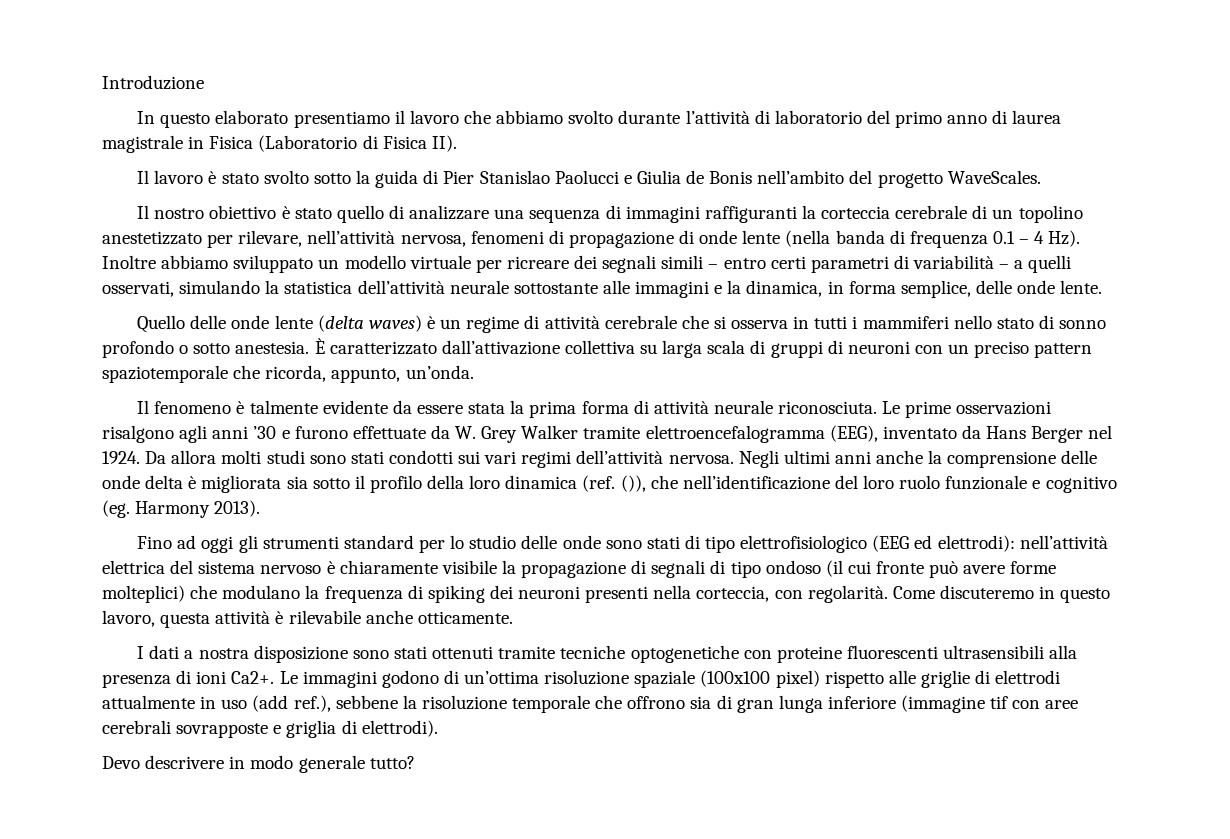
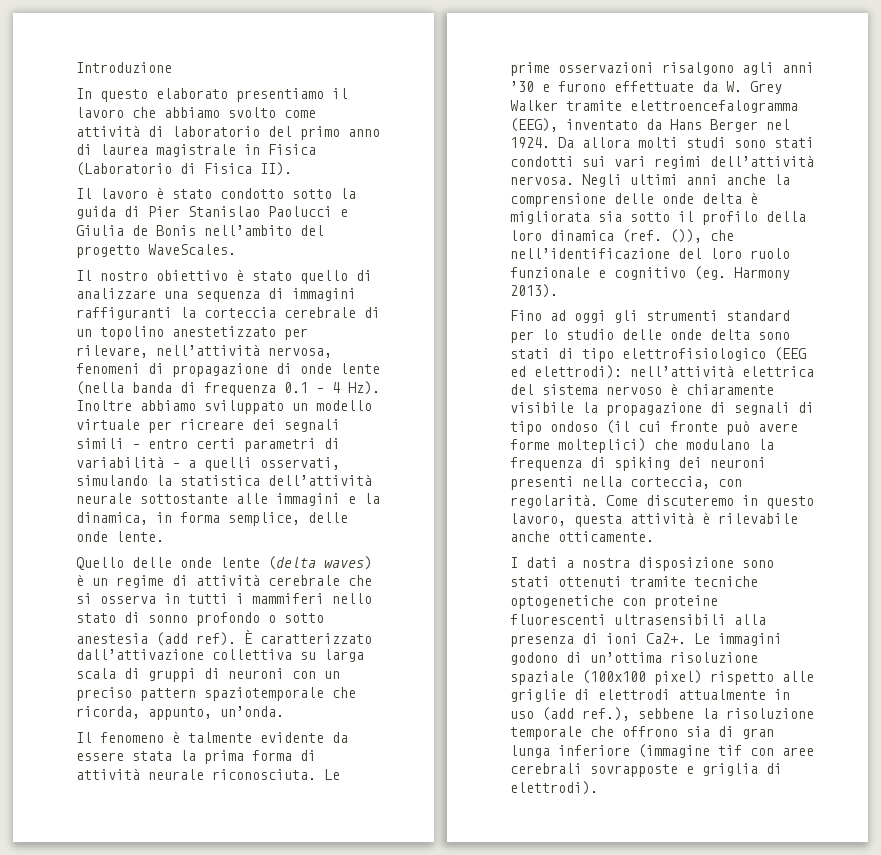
[618,110,750,124] durante l’attività -> [284,110,316,118] [76,125,140,137] come attività
[263,170,309,184] svolto -> [220,188,284,199] condotto
[235,341,310,354] anestesia. -> [76,632,236,646] anestesia (add ref).
(601, 542) none -> [710,329,750,340] delta
[102,755,415,773] // Devo descrivere in modo generale tutto? -> (598, 788) none

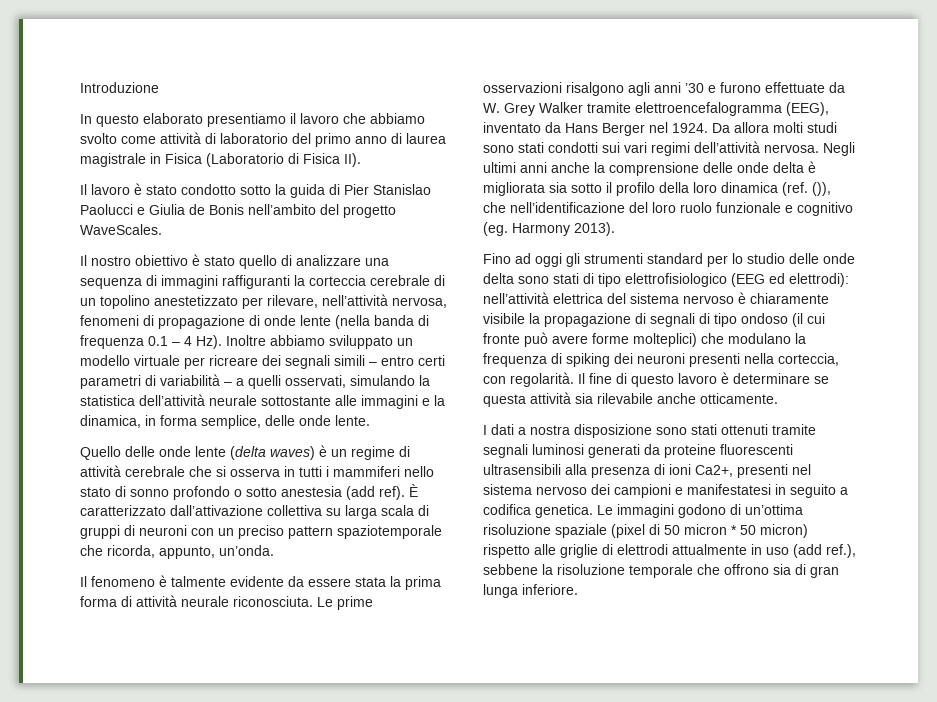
[606,495,814,509] [510,513,566,526] Come discuteremo in questo lavoro, -> [578,372,829,387] Il fine di questo lavoro è determinare se
[702,512,710,524] è -> [575,393,593,404] sia
[694,576,758,587] [510,595,646,609] tecniche optogenetiche con -> [483,444,660,458] segnali luminosi generati da
[646,633,686,644] Ca2+. -> [695,464,811,478] [483,484,848,498] [483,504,593,518] Ca2+, presenti nel sistema nervoso dei campioni e manifestatesi in seguito a codifica genetica.
[582,670,702,685] (100x100 pixel) -> [611,524,808,538] (pixel di 50 micron * 50 micron)
[558,744,814,758] [510,763,782,777] [510,781,598,795] inferiore (immagine tif con aree cerebrali sovrapposte e griglia di elettrodi). -> [522,584,578,595] inferiore.

